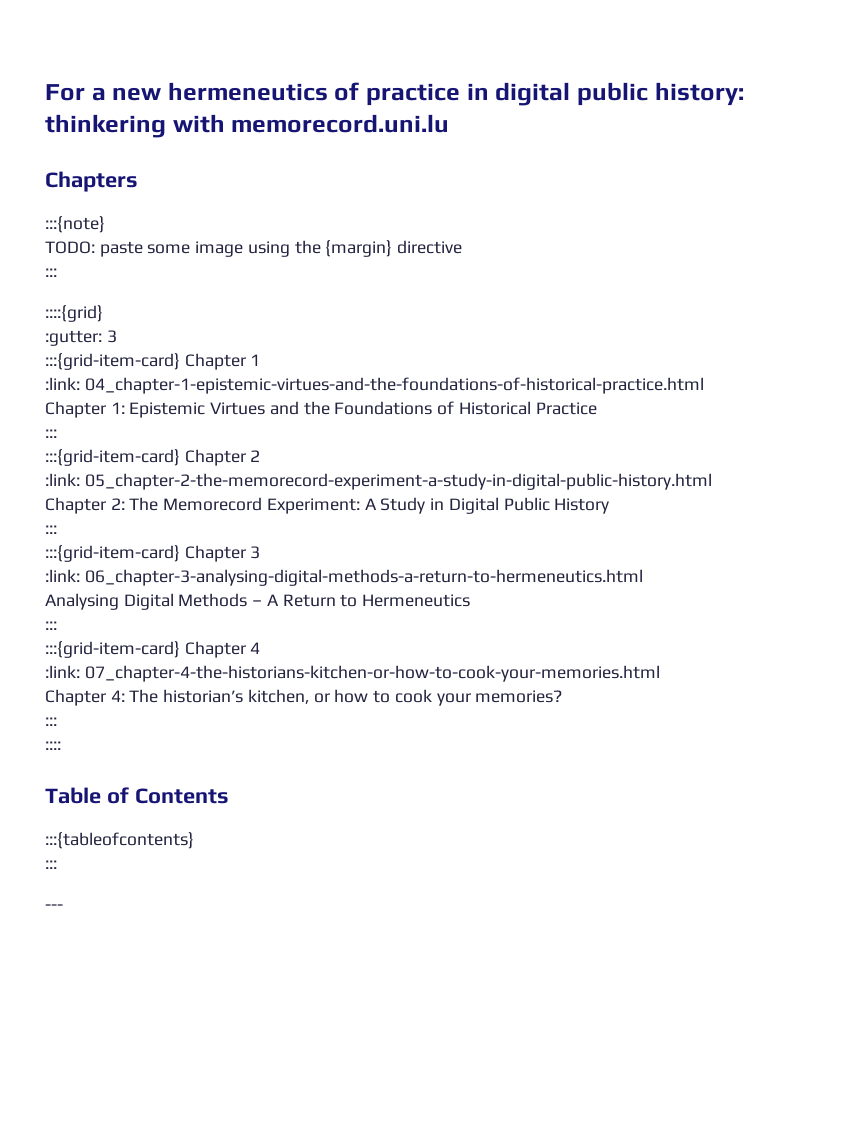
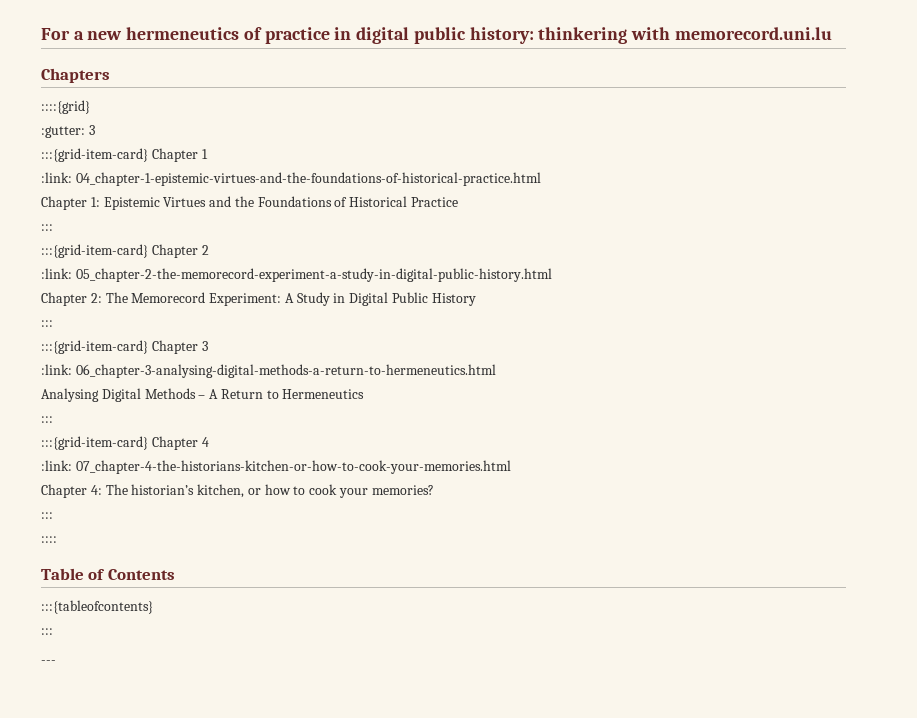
[45,216,105,233] [45,240,463,257] [45,268,57,277] // :::{note} // TODO: paste some image using the {margin} directive // ::: -> (110, 75) none

